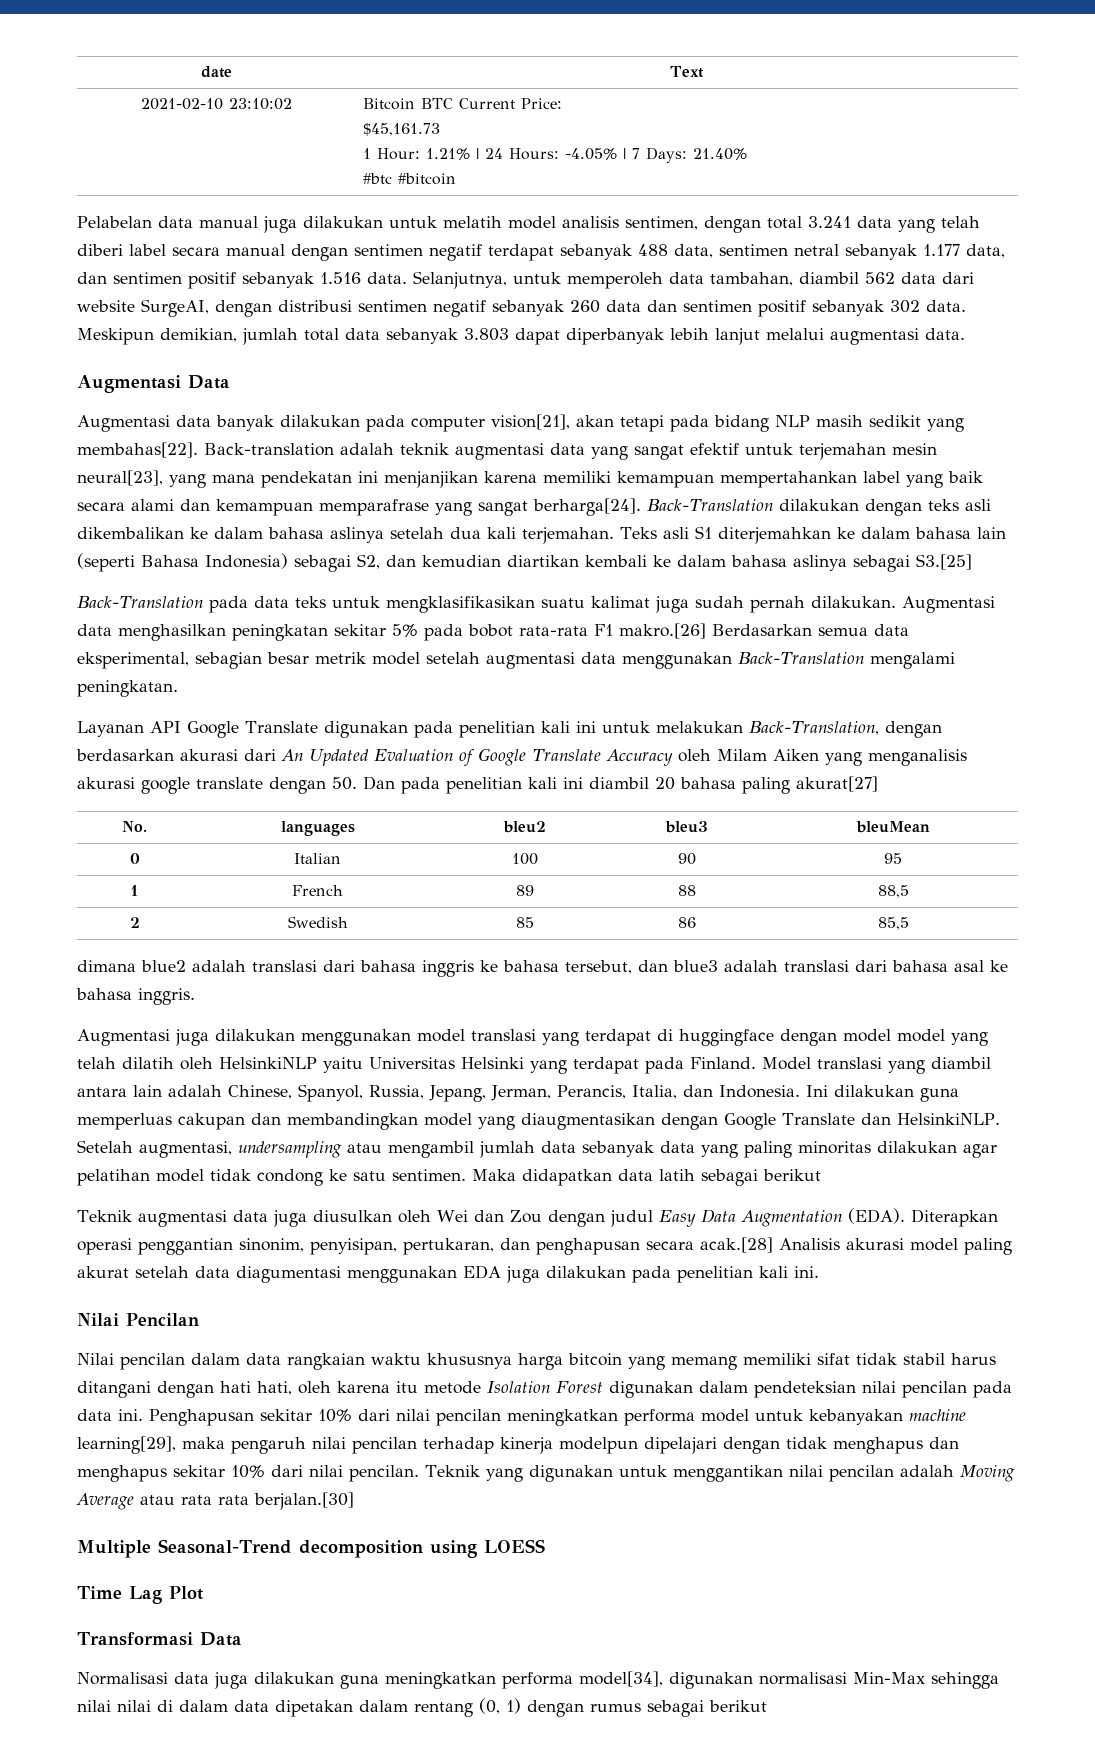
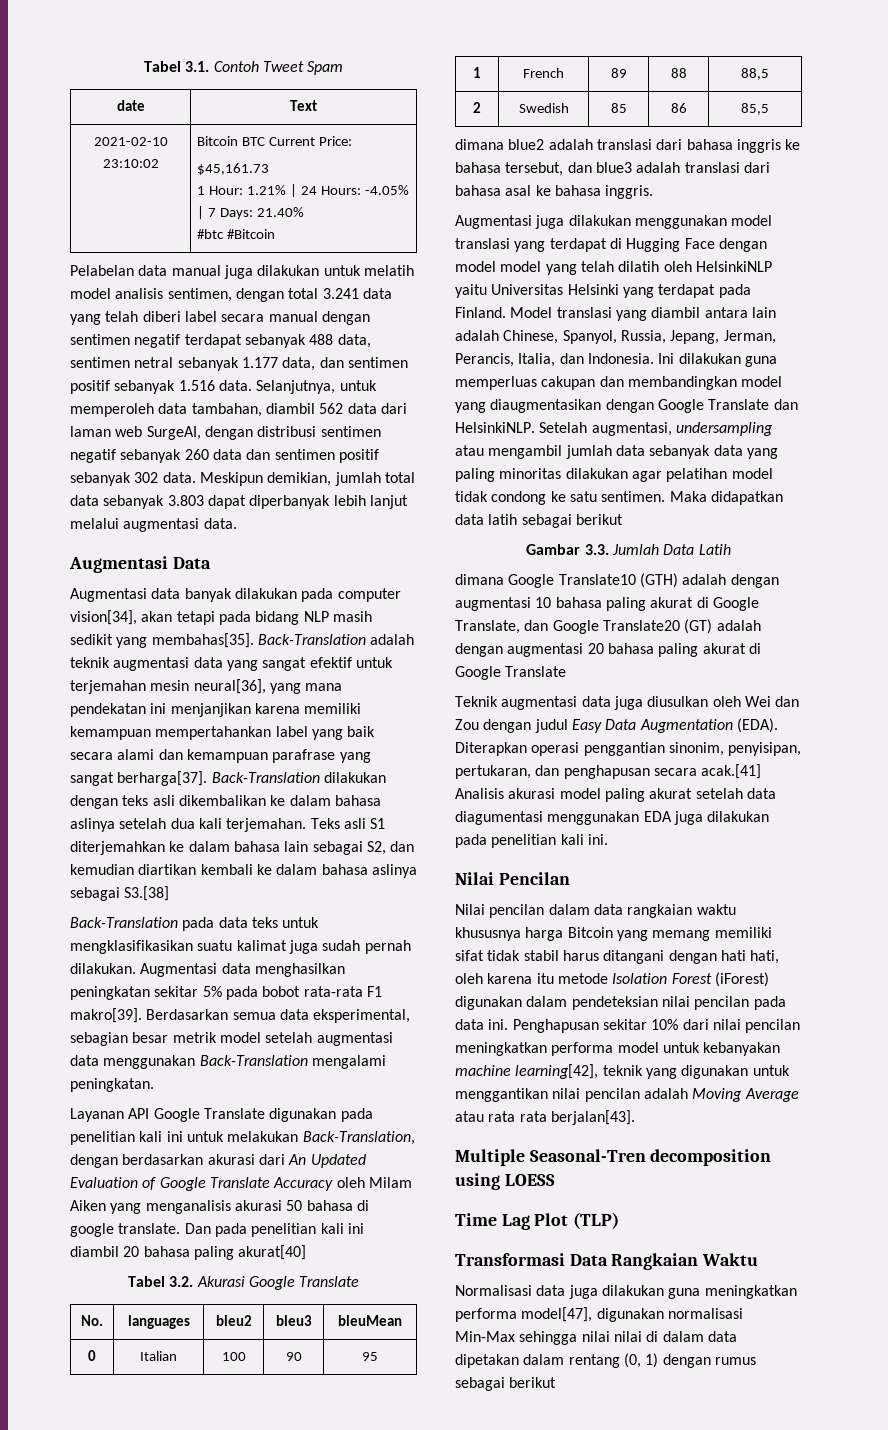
(201, 72) none -> [143,61,344,75] Tabel 3.1. Contoh Tweet Spam //
[397,173,456,185] #bitcoin -> [227,229,276,239] #Bitcoin
[77,300,135,312] website -> [70,426,143,437] laman web
[491,414,570,430] vision[21], -> [70,610,137,625] vision[34],
[77,442,334,458] membahas[22]. Back-translation -> [151,633,366,648] membahas[35]. Back-Translation
[77,470,163,486] neural[23], -> [193,679,266,694] neural[36],
[319,498,641,516] memparafrase yang sangat berharga[24]. -> [272,749,371,763] [70,771,208,786] parafrase yang sangat berharga[37].
[77,553,288,572] (seperti Bahasa Indonesia) -> (309, 846) none
[916,554,972,570] S3.[25] -> [124,886,170,901] S3.[38]
[619,623,706,639] makro.[26] -> [70,1008,142,1023] makro[39].
[141,777,357,794] google translate dengan 50. -> [286,1200,369,1211] [70,1223,181,1237] 50 bahasa di google translate.
[796,776,878,792] akurat[27] -> [238,1245,307,1260] [127,1276,360,1290] akurat[40] // Tabel 3.2. Akurasi Google Translate
[679,1029,774,1046] huggingface -> [626,238,715,252] Hugging Face
(821, 1175) none -> [526,544,731,555] [455,573,779,588] [455,597,759,611] [455,619,761,634] [455,643,761,657] [455,666,567,680] // Gambar 3.3. Jumlah Data Latih // dimana Google Translate10 (GTH) adalah dengan augmentasi 10 bahasa paling akurat di Google Translate, dan Google Translate20 (GT) adalah dengan augmentasi 20 bahasa paling akurat di Google Translate
[700,1237,773,1253] acak.[28] -> [701,764,762,779] acak.[41]
[568,1353,622,1366] bitcoin -> [567,927,613,938] Bitcoin
(603, 1387) none -> [714,972,769,987] (iForest)
[77,1436,959,1454] [77,1465,480,1482] learning[29], maka pengaruh nilai pencilan terhadap kinerja modelpun dipelajari dengan tidak menghapus dan menghapus sekitar 10% dari nilai pencilan. Teknik -> [515,1064,643,1079] learning[42], teknik
[253,1492,354,1510] berjalan.[30] -> [550,1110,635,1125] berjalan[43].
[158,1539,292,1554] Seasonal-Trend -> [529,1149,646,1162] Seasonal-Tren
(203, 1593) none -> [573,1212,620,1229] (TLP)
(242, 1639) none -> [611,1253,759,1270] Rangkaian Waktu
[579,1671,663,1687] model[34], -> [521,1307,593,1322] model[47],

